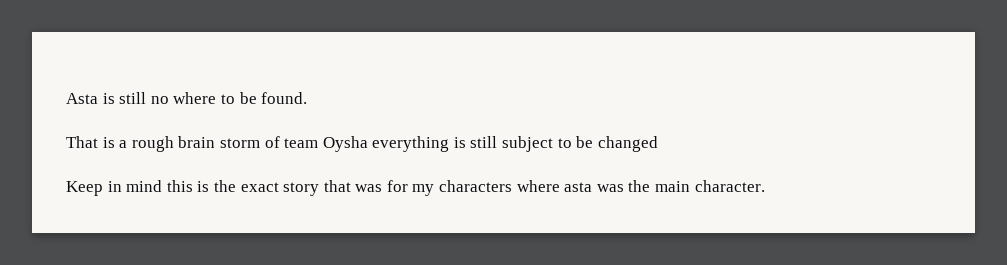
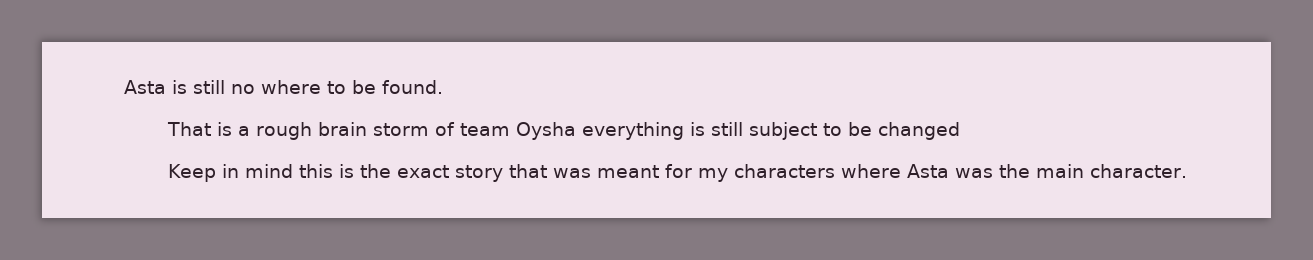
(383, 188) none -> [597,165,660,178] meant
[564,182,593,192] asta -> [907,164,950,178] Asta

